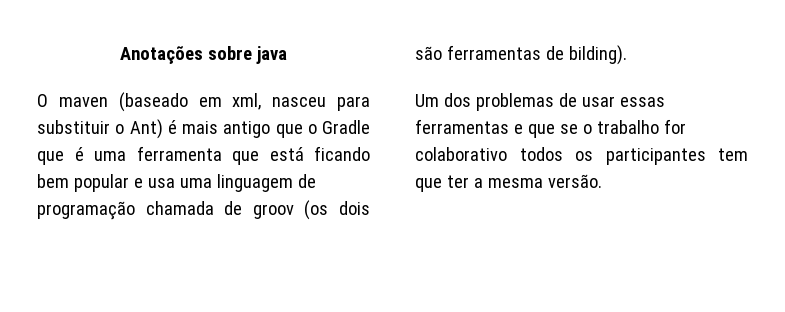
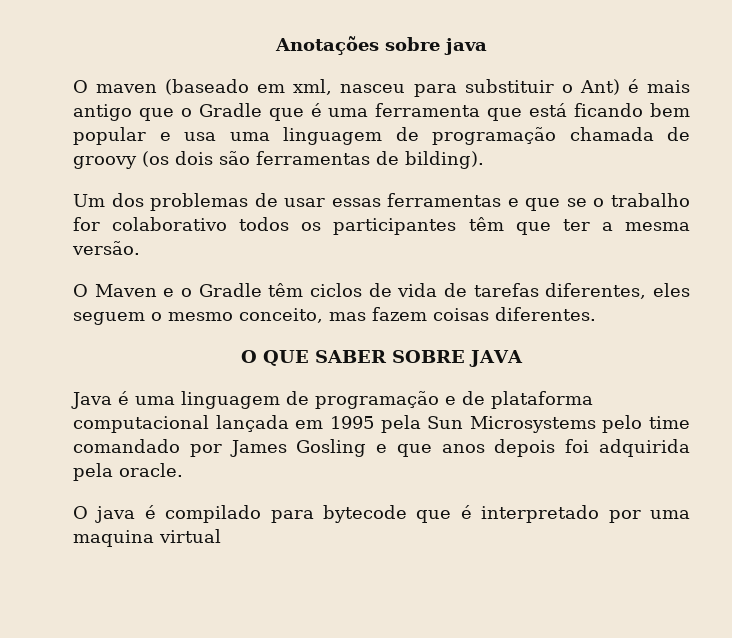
[252,204,294,219] groov -> [73,156,137,169] groovy
[718,148,748,161] tem -> [468,217,504,231] têm
(602, 181) none -> [73,283,691,299] [73,307,596,325] [241,350,524,367] [71,391,593,409] [73,415,690,433] [73,439,690,457] [73,463,183,481] [73,505,690,523] [73,529,221,547] // O Maven e o Gradle têm ciclos de vida de tarefas diferentes, eles seguem o mesmo conceito, mas fazem coisas diferentes. // O QUE SABER SOBRE JAVA // Java é uma linguagem de programação e de plataforma computacional lançada em 1995 pela Sun Microsystems pelo time comandado por James Gosling e que anos depois foi adquirida pela oracle. // O java é compilado para bytecode que é interpretado por uma maquina virtual

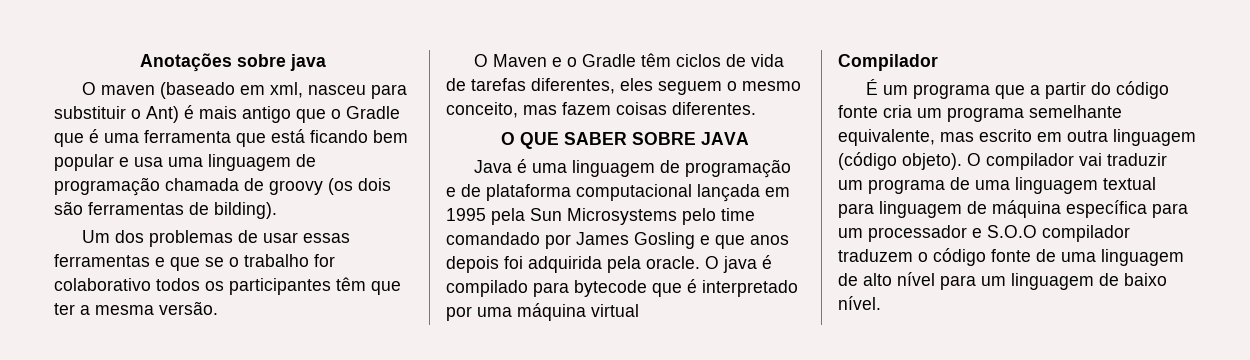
(183, 470) // -> (700, 262) none
[73,530,154,547] maquina -> [517,303,586,321] máquina
(221, 536) none -> [838,54,938,71] [866,79,1170,99] [838,105,1122,122] [838,129,1196,146] [838,152,1167,170] [838,177,1156,194] [838,200,1188,218] [838,225,1130,242] [838,248,1184,266] [838,272,1167,290] [838,296,881,310] // Compilador // É um programa que a partir do código fonte cria um programa semelhante equivalente, mas escrito em outra linguagem (código objeto). O compilador vai traduzir um programa de uma linguagem textual para linguagem de máquina específica para um processador e S.O.O compilador traduzem o código fonte de uma linguagem de alto nível para um linguagem de baixo nível.

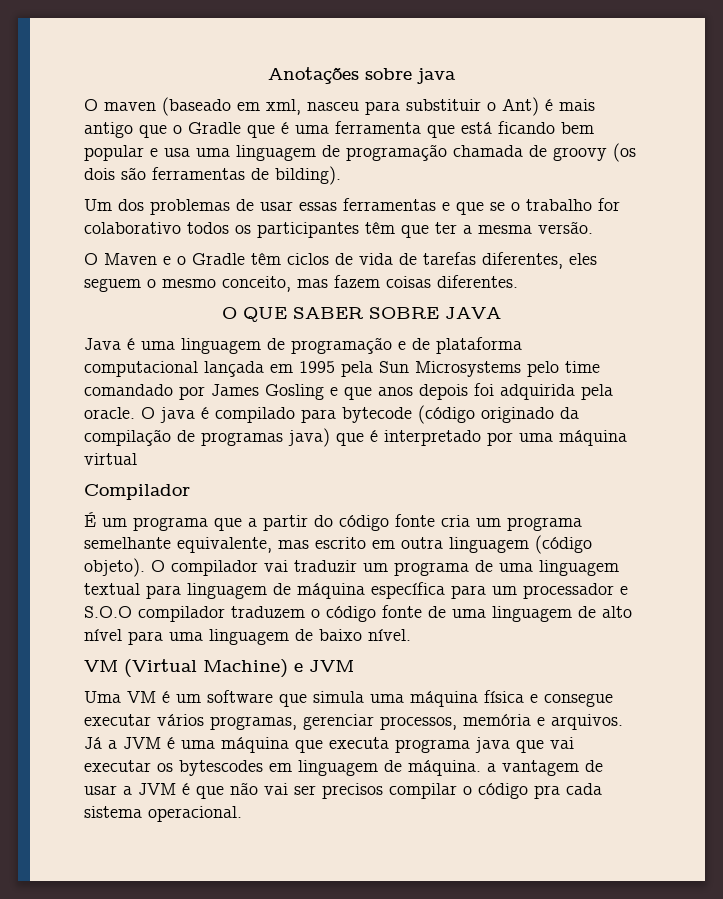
(647, 288) none -> [418,405,579,424] [84,428,330,447] (código originado da compilação de programas java)
[981,276,1006,286] um -> [169,632,203,641] uma
(881, 303) none -> [84,659,354,678] [84,690,613,707] [84,714,623,730] [84,737,574,753] [84,760,603,776] [84,782,602,799] [84,806,242,822] // VM (Virtual Machine) e JVM // Uma VM é um software que simula uma máquina física e consegue executar vários programas, gerenciar processos, memória e arquivos. Já a JVM é uma máquina que executa programa java que vai executar os bytescodes em linguagem de máquina. a vantagem de usar a JVM é que não vai ser precisos compilar o código pra cada sistema operacional.

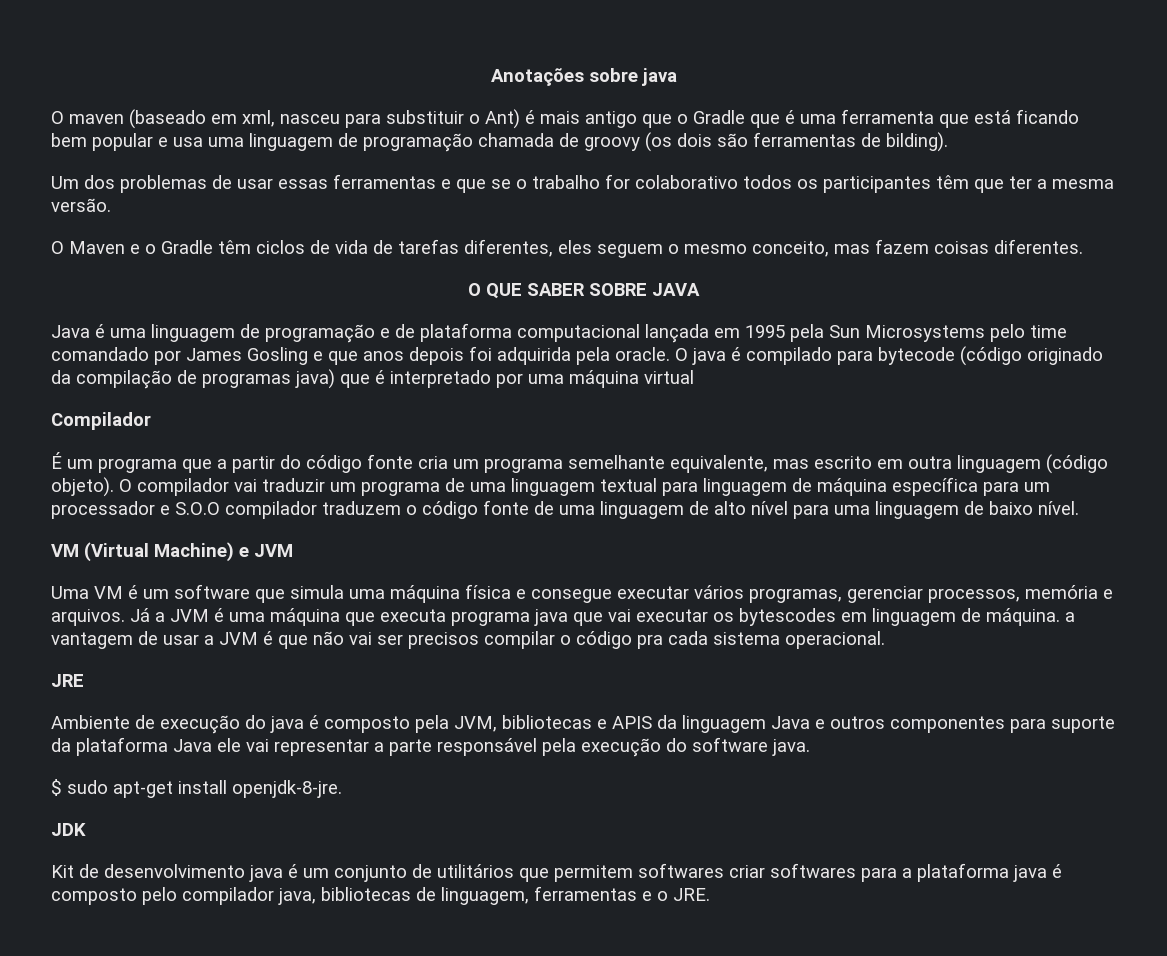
(242, 814) none -> [51,674,84,687] [51,715,1115,734] [51,737,810,757] [51,779,342,798] [51,823,86,836] [51,863,1062,882] [51,886,710,905] // JRE // Ambiente de execução do java é composto pela JVM, bibliotecas e APIS da linguagem Java e outros componentes para suporte da plataforma Java ele vai representar a parte responsável pela execução do software java. // $ sudo apt-get install openjdk-8-jre. // JDK // Kit de desenvolvimento java é um conjunto de utilitários que permitem softwares criar softwares para a plataforma java é composto pelo compilador java, bibliotecas de linguagem, ferramentas e o JRE.

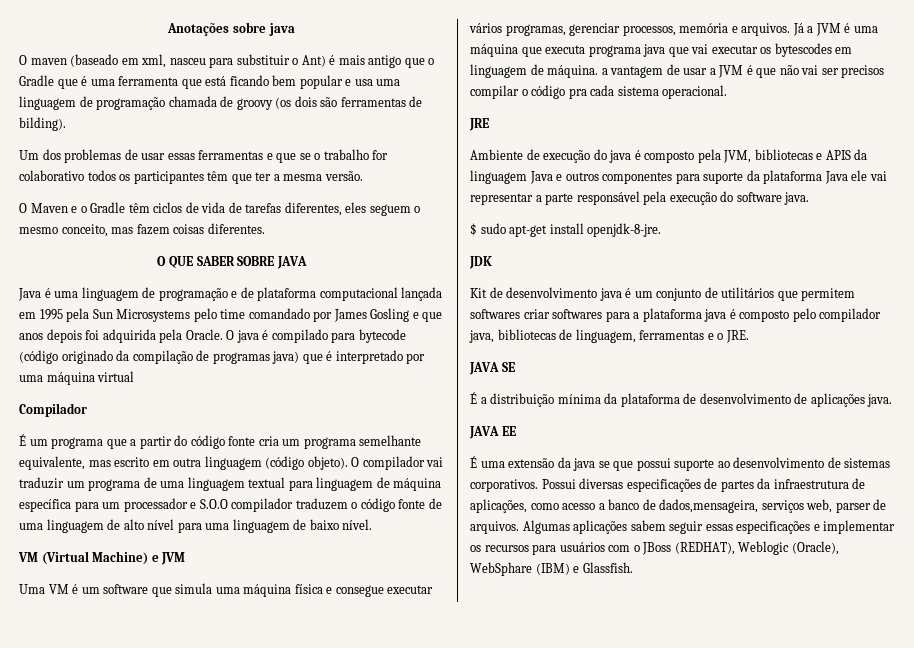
[615,347,670,361] oracle. -> [185,329,223,340] Oracle.
(710, 894) none -> [469,362,515,375] [470,392,893,407] [469,426,516,439] [470,456,891,471] [470,478,866,492] [470,499,887,513] [470,520,896,534] [470,541,839,555] [470,562,633,576] // JAVA SE // É a distribuição mínima da plataforma de desenvolvimento de aplicações java. // JAVA EE // É uma extensão da java se que possui suporte ao desenvolvimento de sistemas corporativos. Possui diversas especificações de partes da infraestrutura de aplicações, como acesso a banco de dados,mensageira, serviços web, parser de arquivos. Algumas aplicações sabem seguir essas especificações e implementar os recursos para usuários com o JBoss (REDHAT), Weblogic (Oracle), WebSphare (IBM) e Glassfish.

